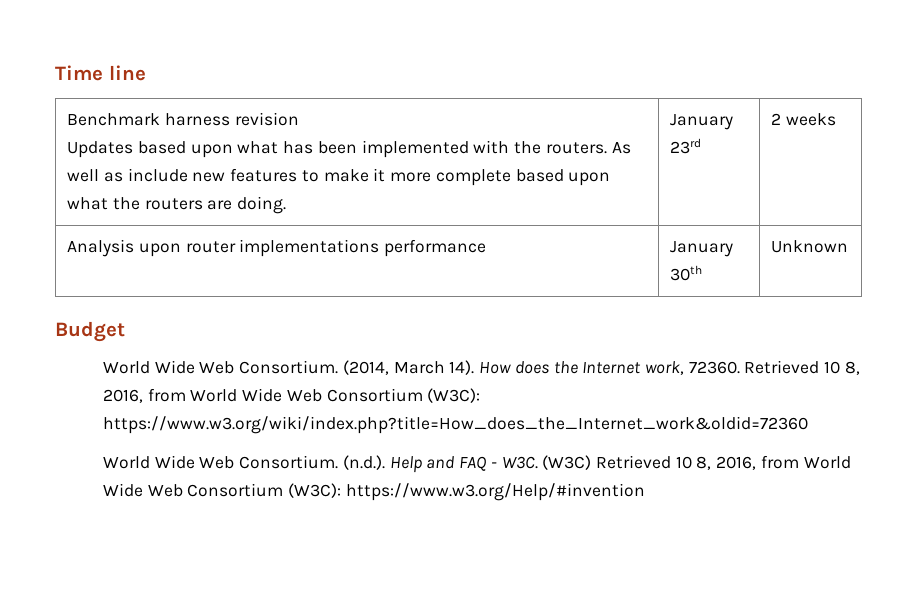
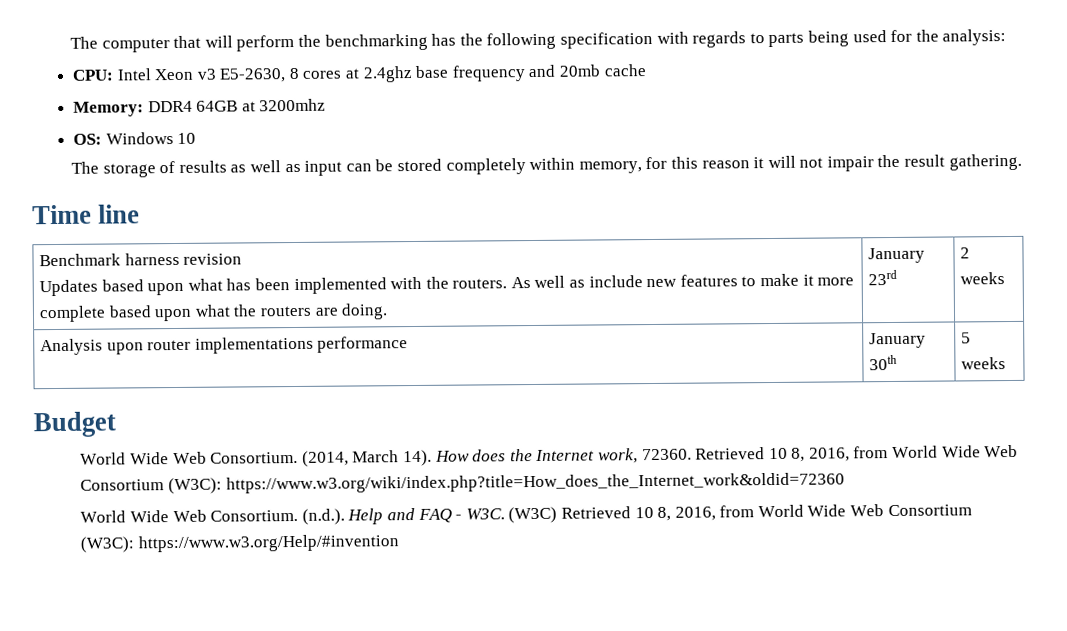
(55, 73) none -> [70,29,1007,53] [71,64,646,83] [72,98,327,117] [72,132,197,145] [71,153,1022,178] The computer that will perform the benchmarking has the following specification with regards to parts being used for the analysis: // CPU: Intel Xeon v3 E5-2630, 8 cores at 2.4ghz base frequency and 20mb cache // Memory: DDR4 64GB at 3200mhz // OS: Windows 10 // The storage of results as well as input can be stored completely within memory, for this reason it will not impair the result gathering. //
[771,240,849,253] Unknown -> [960,332,971,344] [960,357,1006,370] 5 weeks

